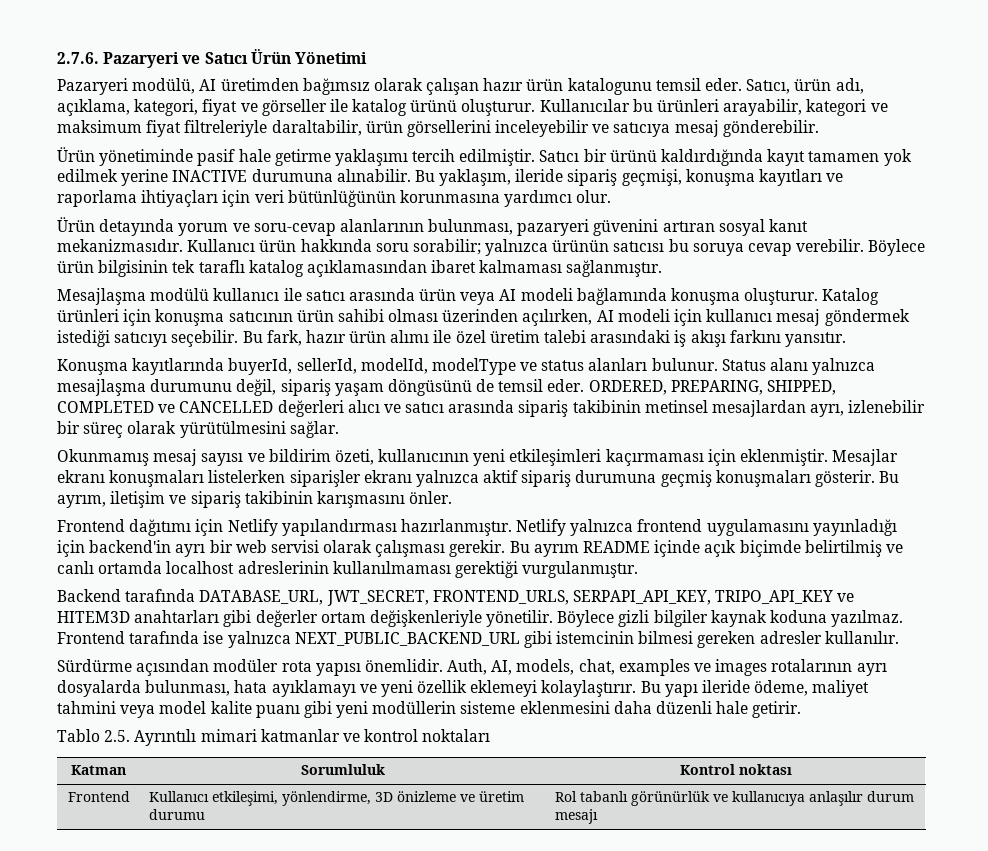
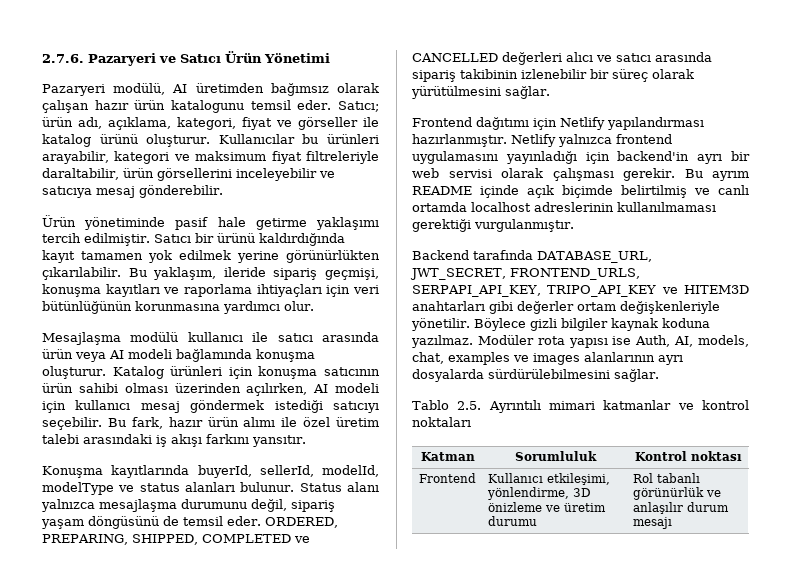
[746,79,791,94] Satıcı, -> [338,101,379,112] Satıcı;
[172,169,411,182] INACTIVE durumuna alınabilir. -> [286,250,380,263] [42,267,121,280] görünürlükten çıkarılabilir.
[57,217,809,236] [57,239,926,256] [57,260,663,277] // Ürün detayında yorum ve soru-cevap alanlarının bulunması, pazaryeri güvenini artıran sosyal kanıt mekanizmasıdır. Kullanıcı ürün hakkında soru sorabilir; yalnızca ürünün satıcısı bu soruya cevap verebilir. Böylece ürün bilgisinin tek taraflı katalog açıklamasından ibaret kalmaması sağlanmıştır. -> (314, 306) none
[644,400,845,417] metinsel mesajlardan ayrı, -> (518, 74) none
[57,449,899,466] [57,470,900,487] [57,491,453,508] // Okunmamış mesaj sayısı ve bildirim özeti, kullanıcının yeni etkileşimleri kaçırmaması için eklenmiştir. Mesajlar ekranı konuşmaları listelerken siparişler ekranı yalnızca aktif sipariş durumuna geçmiş konuşmaları gösterir. Bu ayrım, iletişim ve sipariş takibinin karışmasını önler. -> (550, 92) none
[57,631,899,648] [57,659,279,676] Frontend tarafında ise yalnızca NEXT_PUBLIC_BACKEND_URL gibi istemcinin bilmesi gereken adresler kullanılır. // Sürdürme açısından modüler -> [477,335,534,345] Modüler
[364,659,443,672] önemlidir. -> [612,336,632,345] ise
[771,659,853,672] rotalarının -> [584,352,655,362] alanlarının
[145,680,870,697] [57,701,802,718] bulunması, hata ayıklamayı ve yeni özellik eklemeyi kolaylaştırır. Bu yapı ileride ödeme, maliyet tahmini veya model kalite puanı gibi yeni modüllerin sisteme eklenmesini daha düzenli hale getirir. -> [488,369,659,382] sürdürülebilmesini sağlar.
[731,791,805,806] kullanıcıya -> (722, 493) none

